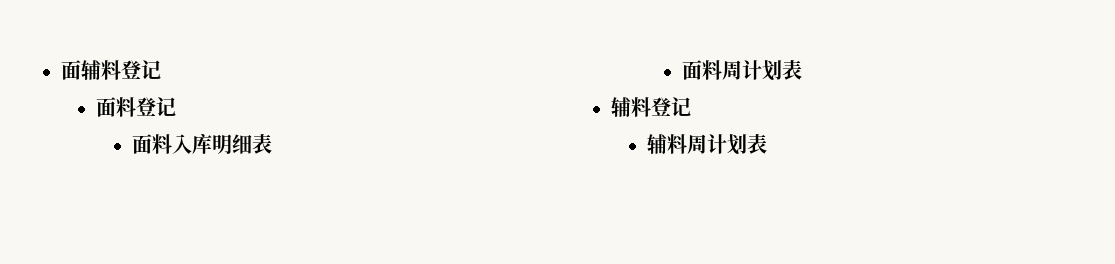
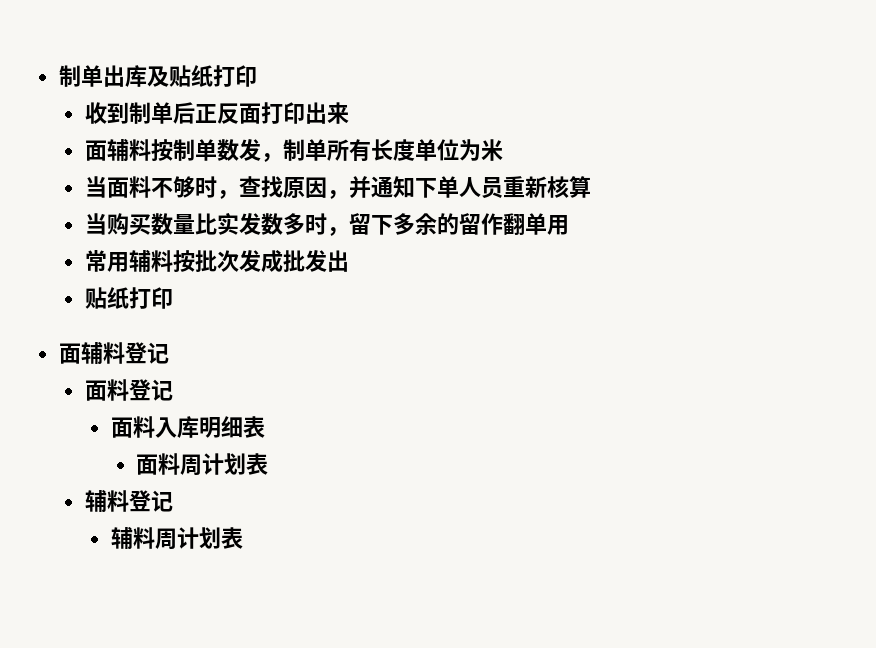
(61, 70) none -> [59,65,258,87] [84,102,349,124] [84,138,503,162] [84,176,591,199] [84,212,569,236] [84,249,349,273] [84,287,173,309] 制单出库及贴纸打印 // 收到制单后正反面打印出来 // 面辅料按制单数发，制单所有长度单位为米 // 当面料不够时，查找原因，并通知下单人员重新核算 // 当购买数量比实发数多时，留下多余的留作翻单用 // 常用辅料按批次发成批发出 // 贴纸打印 //

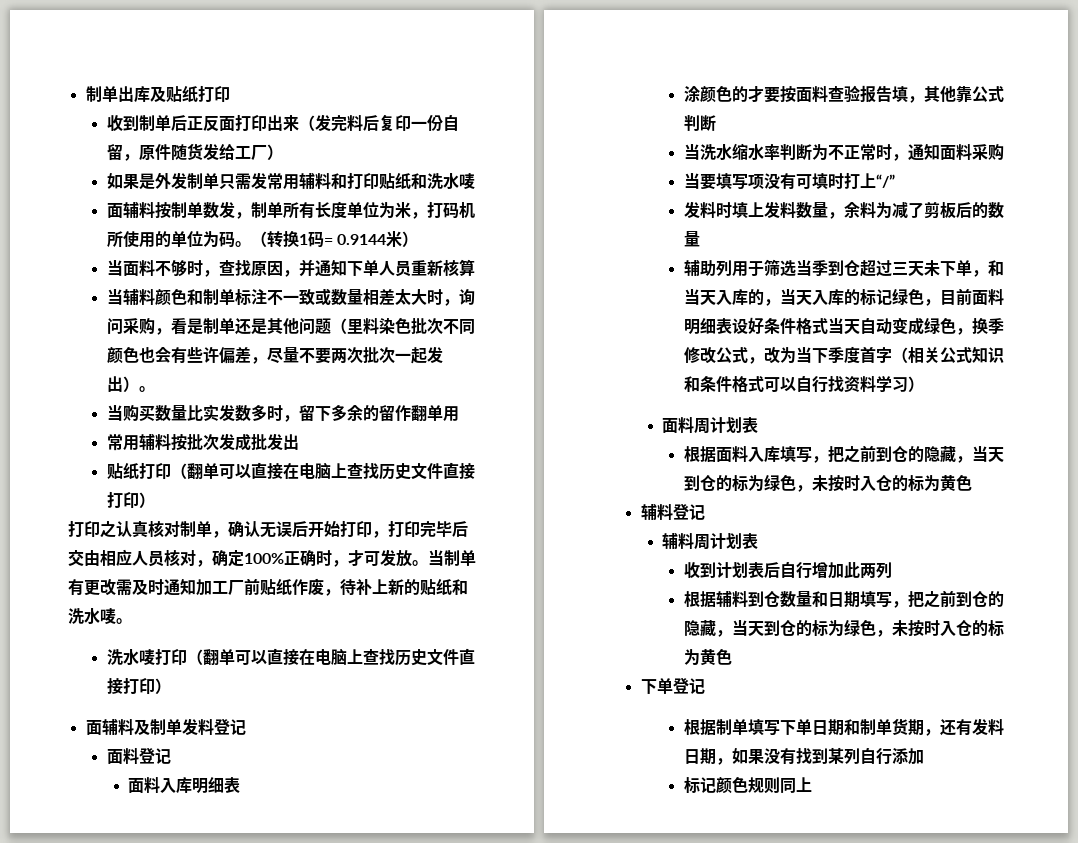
(349, 113) none -> [298,114,459,132] [106,143,283,161] [106,172,475,190] （发完料后复印一份自留，原件随货发给工厂） // 如果是外发制单只需发常用辅料和打印贴纸和洗水唛
(503, 150) none -> [410,201,475,219] [106,231,419,248] ，打码机所使用的单位为码。（转换1码= 0.9144米）
(591, 187) none -> [106,288,475,306] [106,317,475,335] [106,346,443,364] [106,376,155,392] // 当辅料颜色和制单标注不一致或数量相差太大时，询问采购，看是制单还是其他问题（里料染色批次不同颜色也会有些许偏差，尽量不要两次批次一起发出）。
[59,341,126,364] // 面辅料 -> [170,462,475,480] [106,491,155,509] [68,520,468,538] [68,549,476,567] [68,578,468,596] [68,608,132,625] [106,648,475,666] [106,677,171,695] [85,718,214,736] （翻单可以直接在电脑上查找历史文件直接打印） // 打印之认真核对制单，确认无误后开始打印，打印完毕后交由相应人员核对，确定100%正确时，才可发放。当制单有更改需及时通知加工厂前贴纸作废，待补上新的贴纸和洗水唛。 // 洗水唛打印（翻单可以直接在电脑上查找历史文件直接打印） // 面辅料及制单发料
[136,453,269,475] 面料周计划表 -> [683,85,1004,103] [683,115,716,131] [683,143,1004,161] [683,172,895,190] [683,201,1004,219] [683,231,700,247] [683,259,1004,277] [683,288,1004,306] [683,317,1004,335] [683,346,1004,364] [683,375,924,393] [662,417,759,434] [683,445,1004,463] [683,474,972,492] 涂颜色的才要按面料查验报告填，其他靠公式判断 // 当洗水缩水率判断为不正常时，通知面料采购 // 当要填写项没有可填时打上“/” // 发料时填上发料数量，余料为减了剪板后的数量 // 辅助列用于筛选当季到仓超过三天未下单，和当天入库的，当天入库的标记绿色，目前面料明细表设好条件格式当天自动变成绿色，换季修改公式，改为当下季度首字（相关公式知识和条件格式可以自行找资料学习） // 面料周计划表 // 根据面料入库填写，把之前到仓的隐藏，当天到仓的标为绿色，未按时入仓的标为黄色
(243, 538) none -> [683,561,892,579] [683,590,1004,608] [683,619,1004,637] [683,648,732,666] [640,677,705,694] [683,718,1004,736] [683,747,924,765] [683,776,812,794] // 收到计划表后自行增加此两列 // 根据辅料到仓数量和日期填写，把之前到仓的隐藏，当天到仓的标为绿色，未按时入仓的标为黄色 // 下单登记 // 根据制单填写下单日期和制单货期，还有发料日期，如果没有找到某列自行添加 // 标记颜色规则同上

